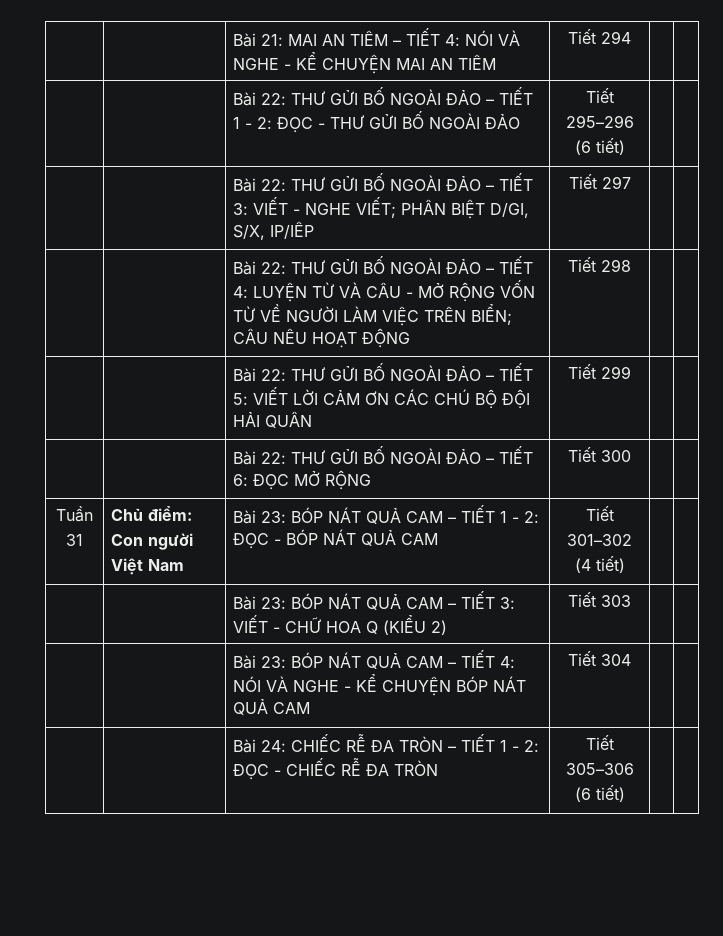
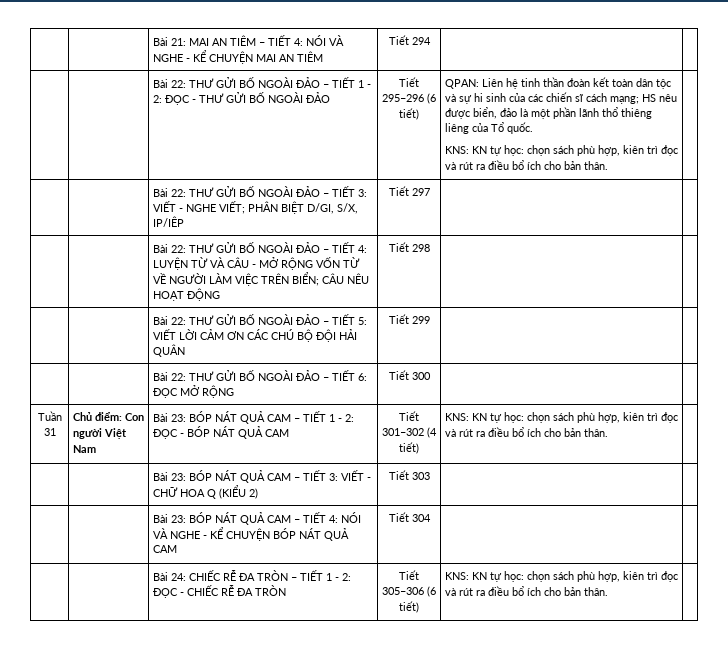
(625, 146) none -> [444,77,671,89] [444,92,677,104] [444,107,652,119] [444,122,533,134] [444,145,678,156] [444,160,608,170] QPAN: Liên hệ tinh thần đoàn kết toàn dân tộc và sự hi sinh của các chiến sĩ cách mạng; HS nêu được biển, đảo là một phần lãnh thổ thiêng liêng của Tổ quốc. // KNS: KN tự học: chọn sách phù hợp, kiên trì đọc và rút ra điều bổ ích cho bản thân.
(625, 564) none -> [444,412,678,423] [444,427,608,437] KNS: KN tự học: chọn sách phù hợp, kiên trì đọc và rút ra điều bổ ích cho bản thân.
(625, 793) none -> [444,571,678,582] [444,586,608,596] KNS: KN tự học: chọn sách phù hợp, kiên trì đọc và rút ra điều bổ ích cho bản thân.

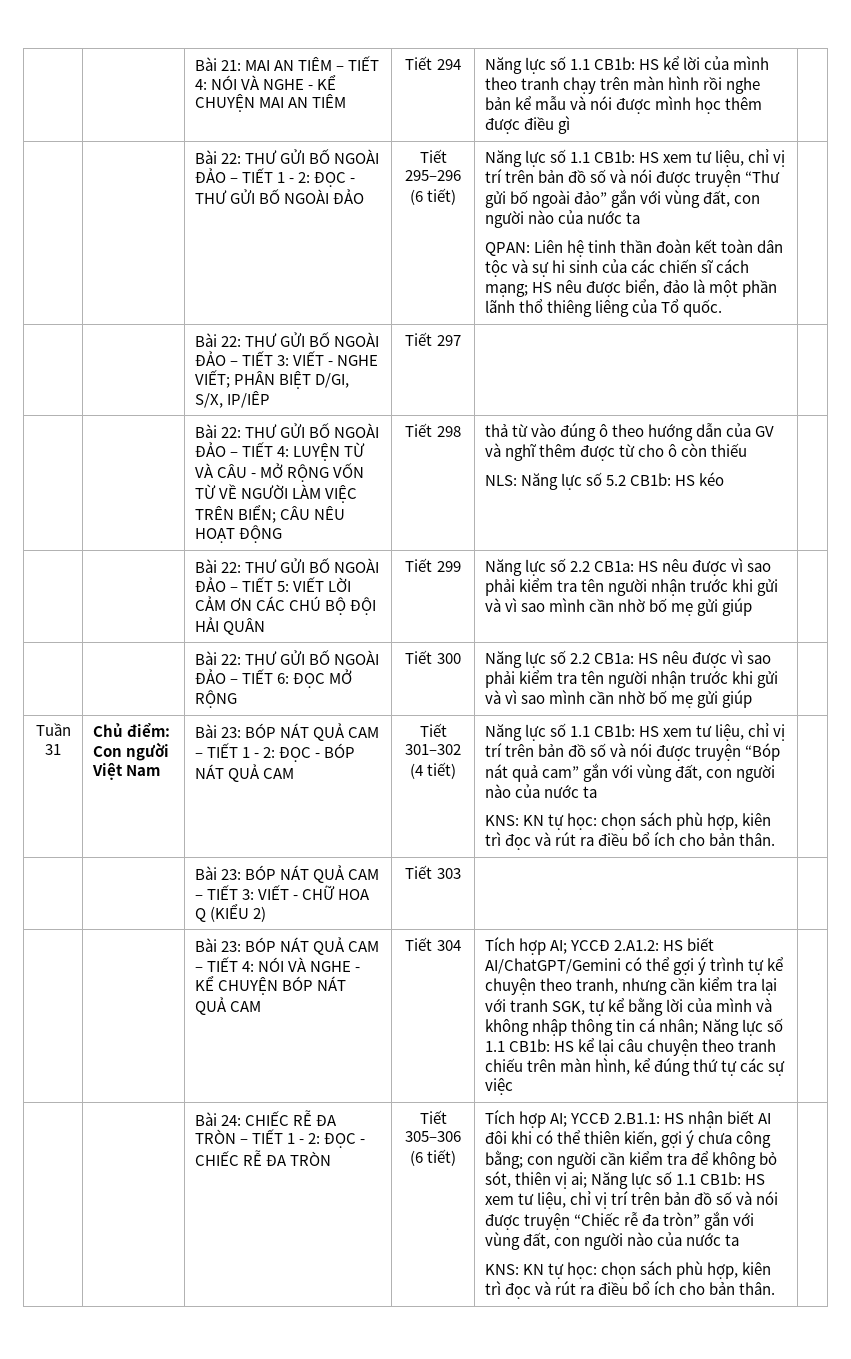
(431, 41) none -> [484,56,770,74] [484,76,761,94] [484,96,763,114] [484,116,571,134] Năng lực số 1.1 CB1b: HS kể lời của mình theo tranh chạy trên màn hình rồi nghe bản kể mẫu và nói được mình học thêm được điều gì
(419, 114) none -> [484,149,786,167] [484,169,781,187] [484,189,761,208] [484,210,641,228] Năng lực số 1.1 CB1b: HS xem tư liệu, chỉ vị trí trên bản đồ số và nói được truyện “Thư gửi bố ngoài đảo” gắn với vùng đất, con người nào của nước ta //
[444,145,678,156] [444,160,608,170] // KNS: KN tự học: chọn sách phù hợp, kiên trì đọc và rút ra điều bổ ích cho bản thân. -> (723, 308) none
(430, 248) none -> [484,423,775,441] [484,443,748,461] [484,472,725,490] thả từ vào đúng ô theo hướng dẫn của GV và nghĩ thêm được từ cho ô còn thiếu // NLS: Năng lực số 5.2 CB1b: HS kéo
(430, 320) none -> [484,558,772,576] [484,578,779,596] [484,598,753,616] Năng lực số 2.2 CB1a: HS nêu được vì sao phải kiểm tra tên người nhận trước khi gửi và vì sao mình cần nhờ bố mẹ gửi giúp
(431, 376) none -> [484,650,772,668] [484,670,779,688] [484,690,753,708] Năng lực số 2.2 CB1a: HS nêu được vì sao phải kiểm tra tên người nhận trước khi gửi và vì sao mình cần nhờ bố mẹ gửi giúp
(419, 448) none -> [484,723,786,741] [484,743,781,761] [484,763,776,782] [484,784,598,798] Năng lực số 1.1 CB1b: HS xem tư liệu, chỉ vị trí trên bản đồ số và nói được truyện “Bóp nát quả cam” gắn với vùng đất, con người nào của nước ta //
(431, 518) none -> [484,937,715,955] [484,957,784,975] [484,977,778,995] [484,997,773,1016] [484,1018,784,1036] [484,1038,777,1056] [484,1058,786,1076] [484,1078,513,1095] Tích hợp AI; YCCĐ 2.A1.2: HS biết AI/ChatGPT/Gemini có thể gợi ý trình tự kể chuyện theo tranh, nhưng cần kiểm tra lại với tranh SGK, tự kể bằng lời của mình và không nhập thông tin cá nhân; Năng lực số 1.1 CB1b: HS kể lại câu chuyện theo tranh chiếu trên màn hình, kể đúng thứ tự các sự việc
(419, 607) none -> [484,1110,772,1128] [484,1130,772,1148] [484,1150,778,1169] [484,1171,766,1189] [484,1191,779,1209] [484,1211,755,1230] [484,1232,740,1250] Tích hợp AI; YCCĐ 2.B1.1: HS nhận biết AI đôi khi có thể thiên kiến, gợi ý chưa công bằng; con người cần kiểm tra để không bỏ sót, thiên vị ai; Năng lực số 1.1 CB1b: HS xem tư liệu, chỉ vị trí trên bản đồ số và nói được truyện “Chiếc rễ đa tròn” gắn với vùng đất, con người nào của nước ta //

